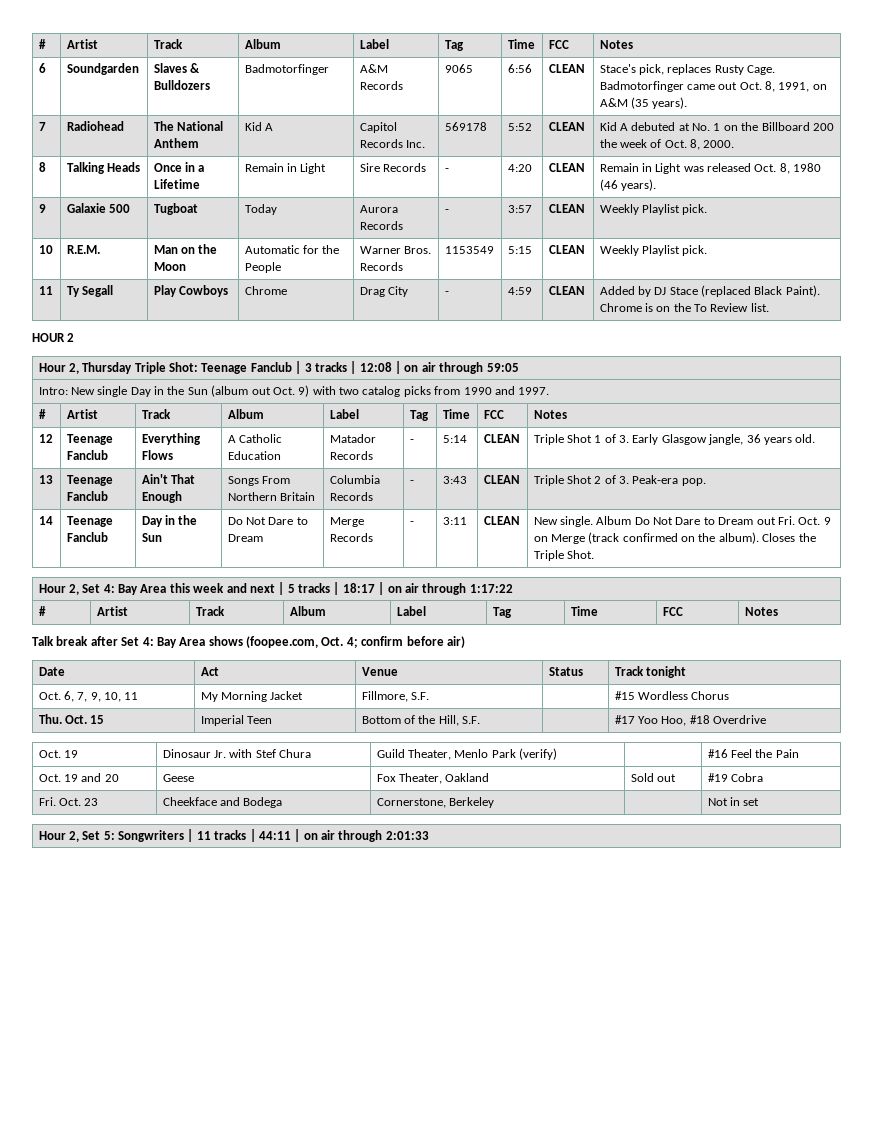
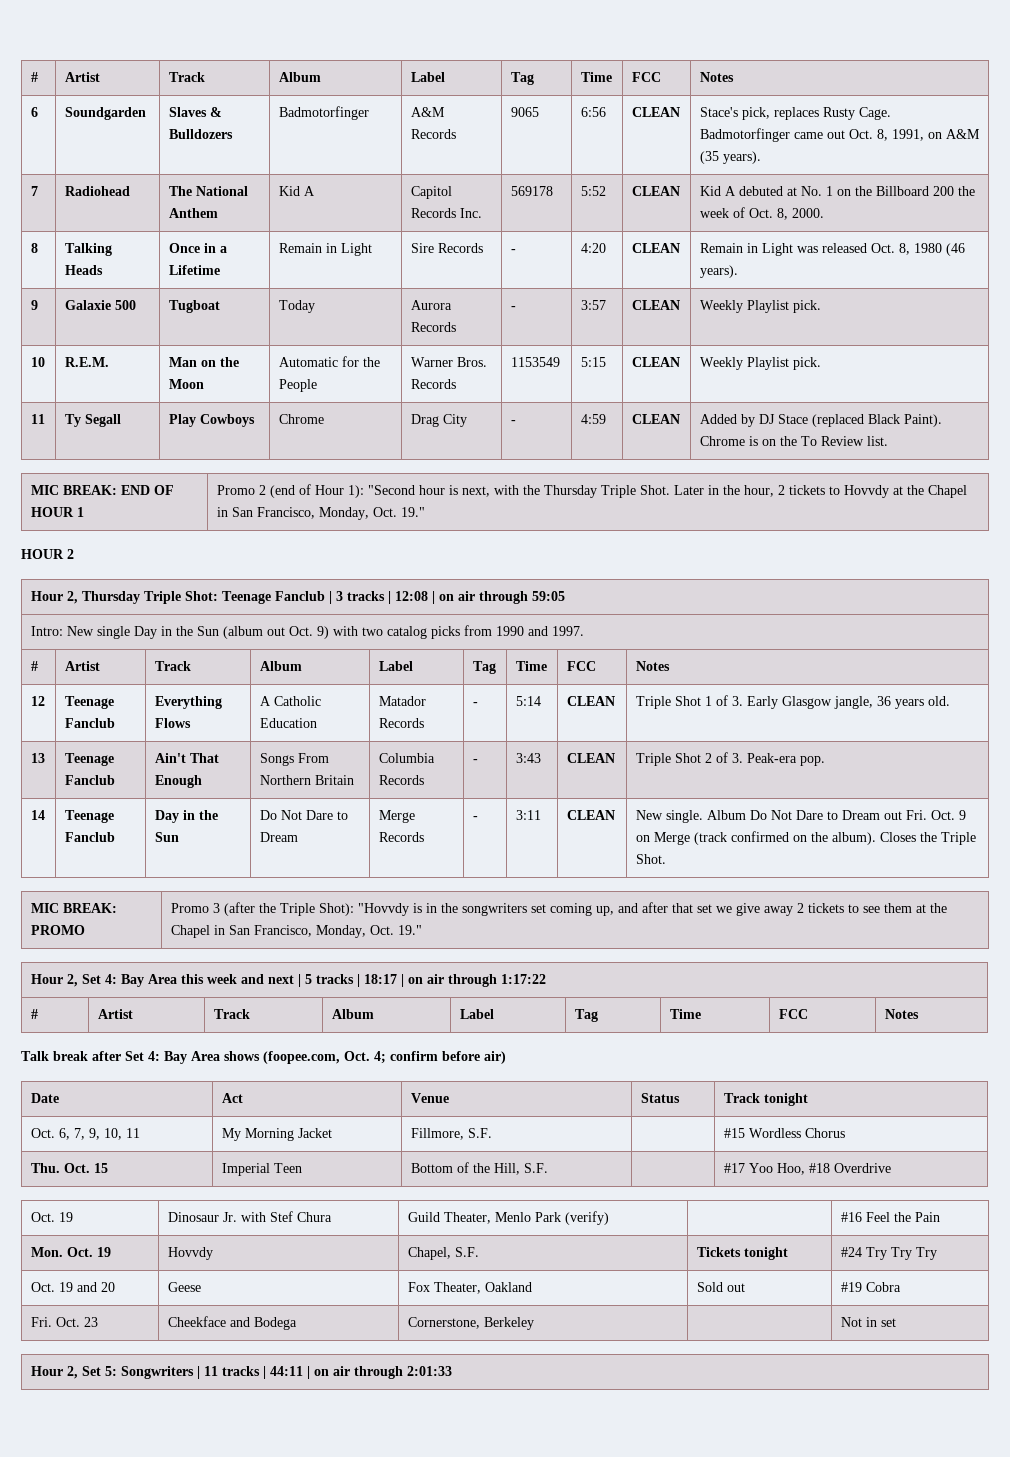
(769, 307) none -> [30,485,174,495] [30,507,84,517] [216,484,967,498] [216,507,425,520] // MIC BREAK: END OF HOUR 1 | Promo 2 (end of Hour 1): "Second hour is next, with the Thursday Triple Shot. Later in the hour, 2 tickets to Hovvdy at the Chapel in San Francisco, Monday, Oct. 19."
(594, 554) none -> [30,903,117,913] [30,925,85,935] [170,902,947,916] [170,925,422,938] // MIC BREAK: PROMO | Promo 3 (after the Triple Shot): "Hovvdy is in the songwriters set coming up, and after that set we give away 2 tickets to see them at the Chapel in San Francisco, Monday, Oct. 19."
(799, 753) none -> [30,1247,111,1257] [167,1247,213,1260] [407,1247,479,1260] [696,1247,788,1260] [840,1247,937,1260] // Mon. Oct. 19 | Hovvdy | Chapel, S.F. | Tickets tonight | #24 Try Try Try

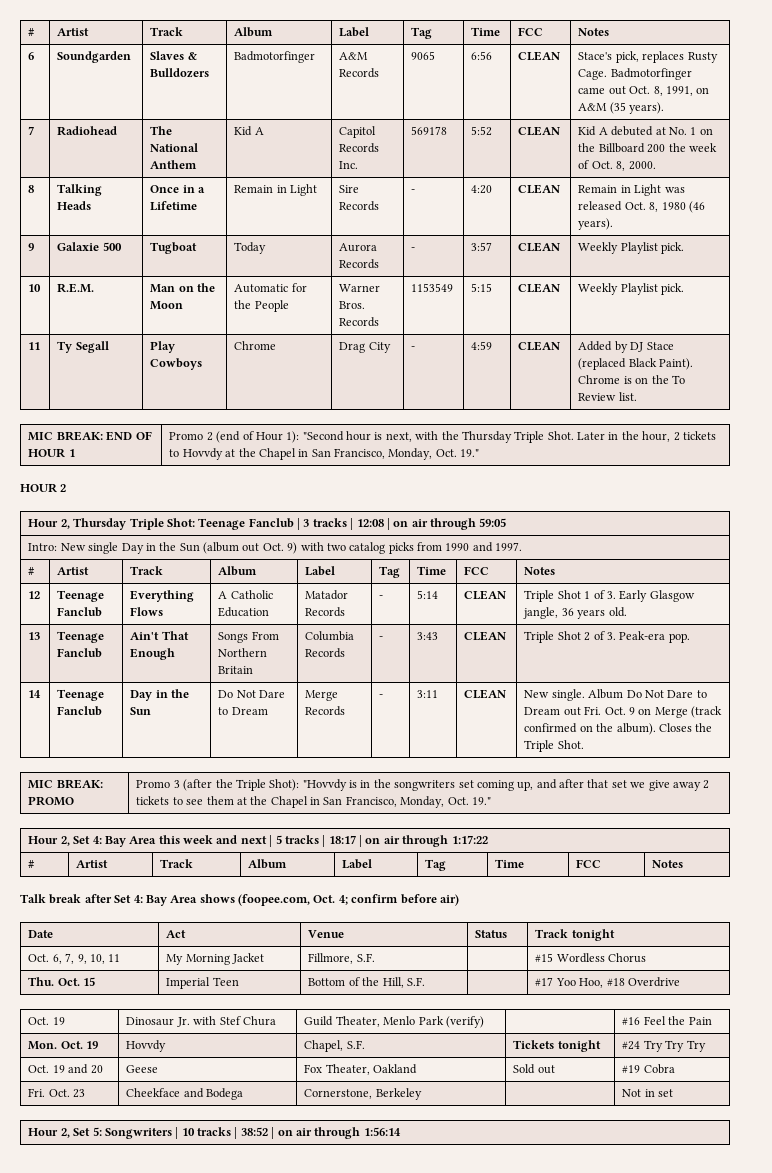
[203,1366,452,1379] 11 tracks | 44:11 | on air through 2:01:33 -> [181,1127,401,1139] 10 tracks | 38:52 | on air through 1:56:14

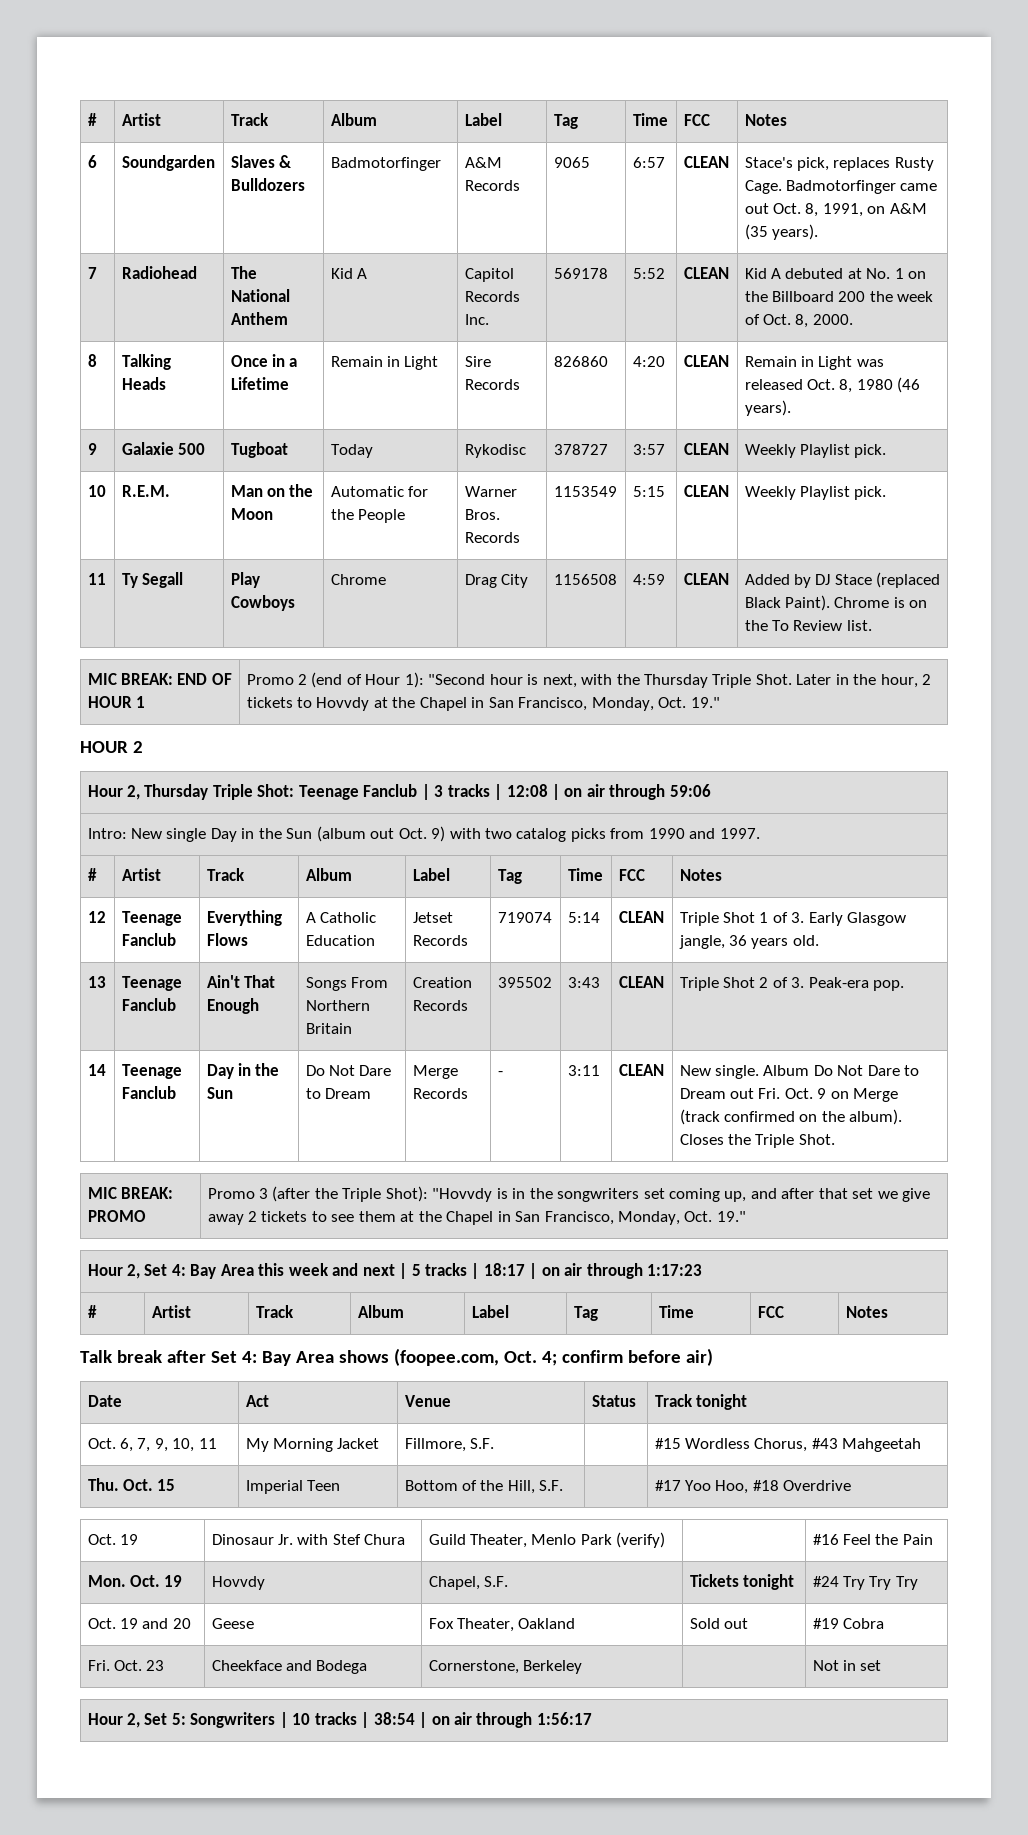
[471,51,493,60] 6:56 -> [632,157,665,168] 6:57
[411,189,416,193] - -> [553,356,608,367] 826860
[339,243,378,252] [339,259,380,269] [411,247,416,251] Aurora Records | - -> [464,444,526,458] [553,444,608,455] Rykodisc | 378727
[411,346,416,350] - -> [553,574,617,585] 1156508
[479,518,507,527] 59:05 -> [669,784,711,797] 59:06
[305,590,349,600] [305,607,346,617] [379,595,384,599] Matador Records | - -> [412,912,453,923] [412,935,468,946] [497,912,552,923] Jetset Records | 719074
[305,631,355,641] [305,648,346,658] [379,636,384,640] Columbia Records | - -> [412,977,472,988] [412,1000,468,1011] [497,977,552,988] Creation Records | 395502
[451,835,488,844] 1:17:22 -> [647,1264,703,1276] 1:17:23
[608,953,647,963] Chorus -> [754,1438,922,1452] Chorus, #43 Mahgeetah
[240,1127,401,1139] 38:52 | on air through 1:56:14 -> [373,1712,592,1728] 38:54 | on air through 1:56:17

